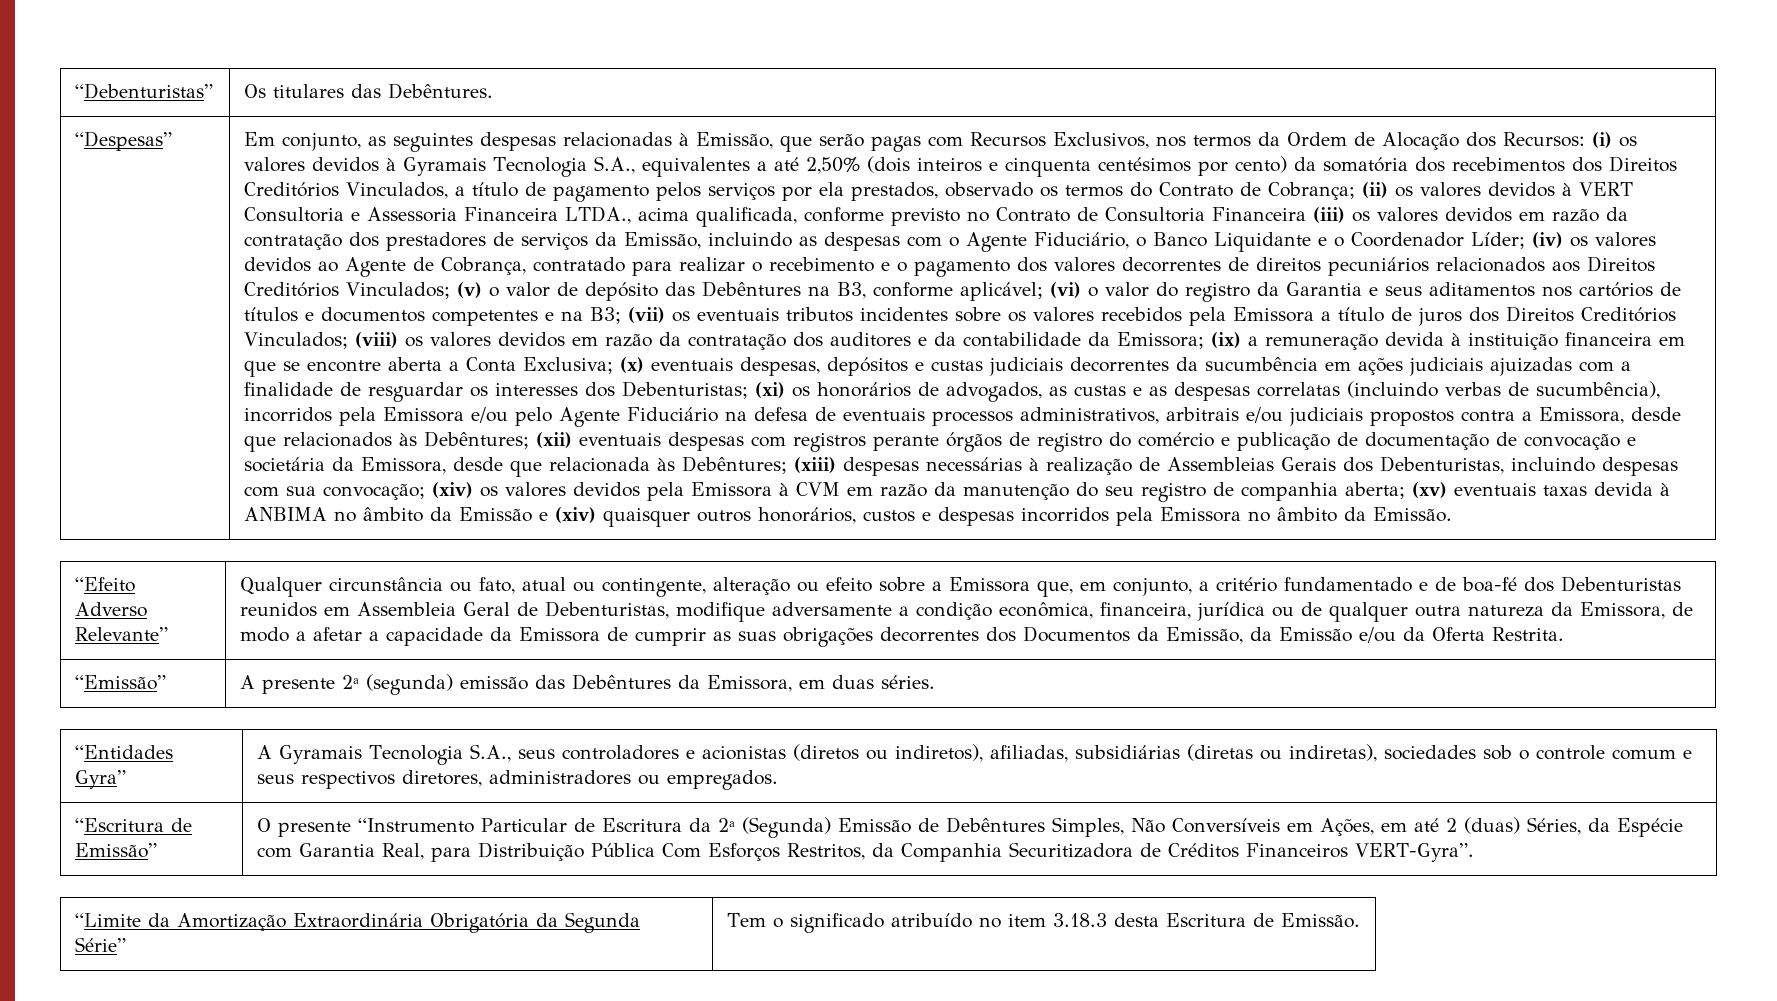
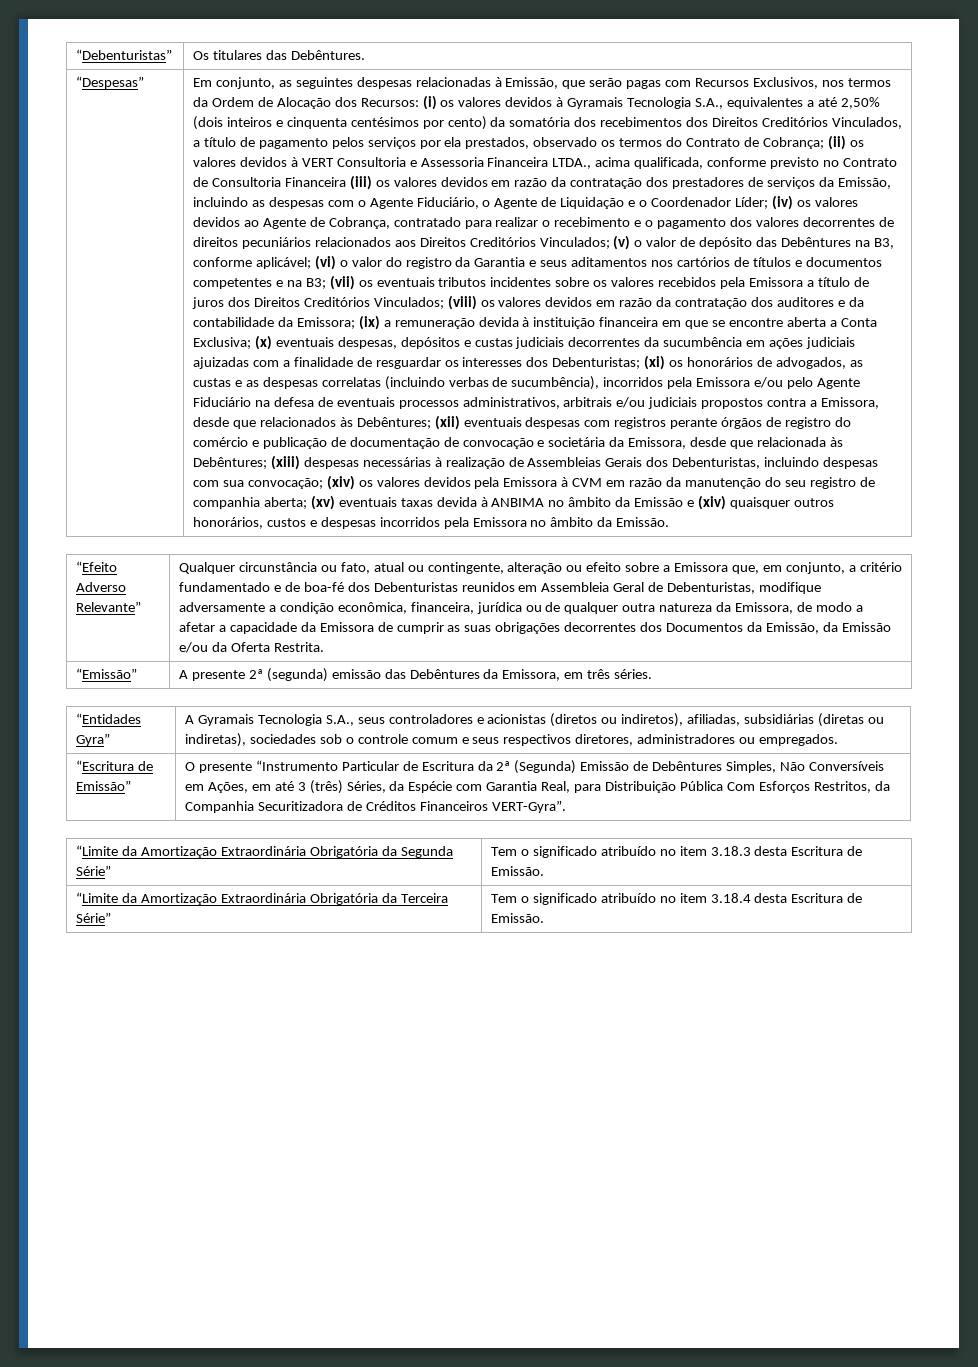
[1153,232,1312,252] Banco Liquidante -> [494,197,625,209] Agente de Liquidação
[832,675,875,689] duas -> [587,669,611,679] três
[1446,817,1521,834] 2 (duas) -> [297,780,343,794] 3 (três)
(1361, 920) none -> [76,892,448,905] [76,912,112,923] [491,893,863,905] [491,913,545,923] // “Limite da Amortização Extraordinária Obrigatória da Terceira Série” | Tem o significado atribuído no item 3.18.4 desta Escritura de Emissão.

